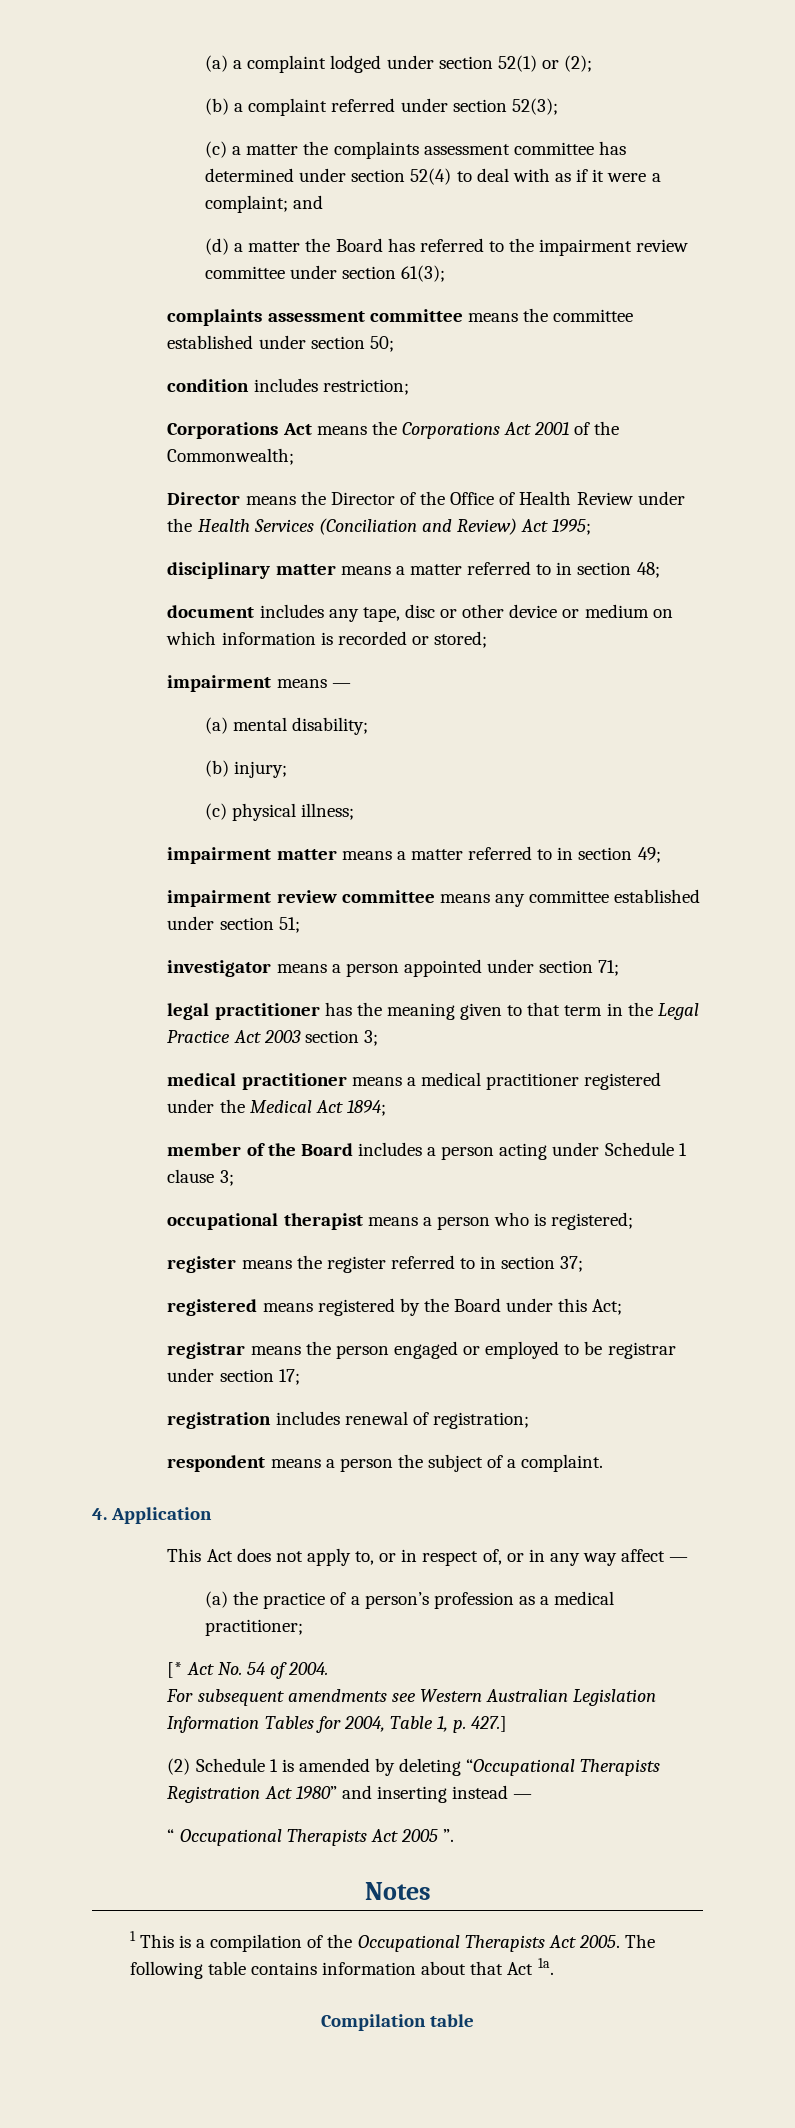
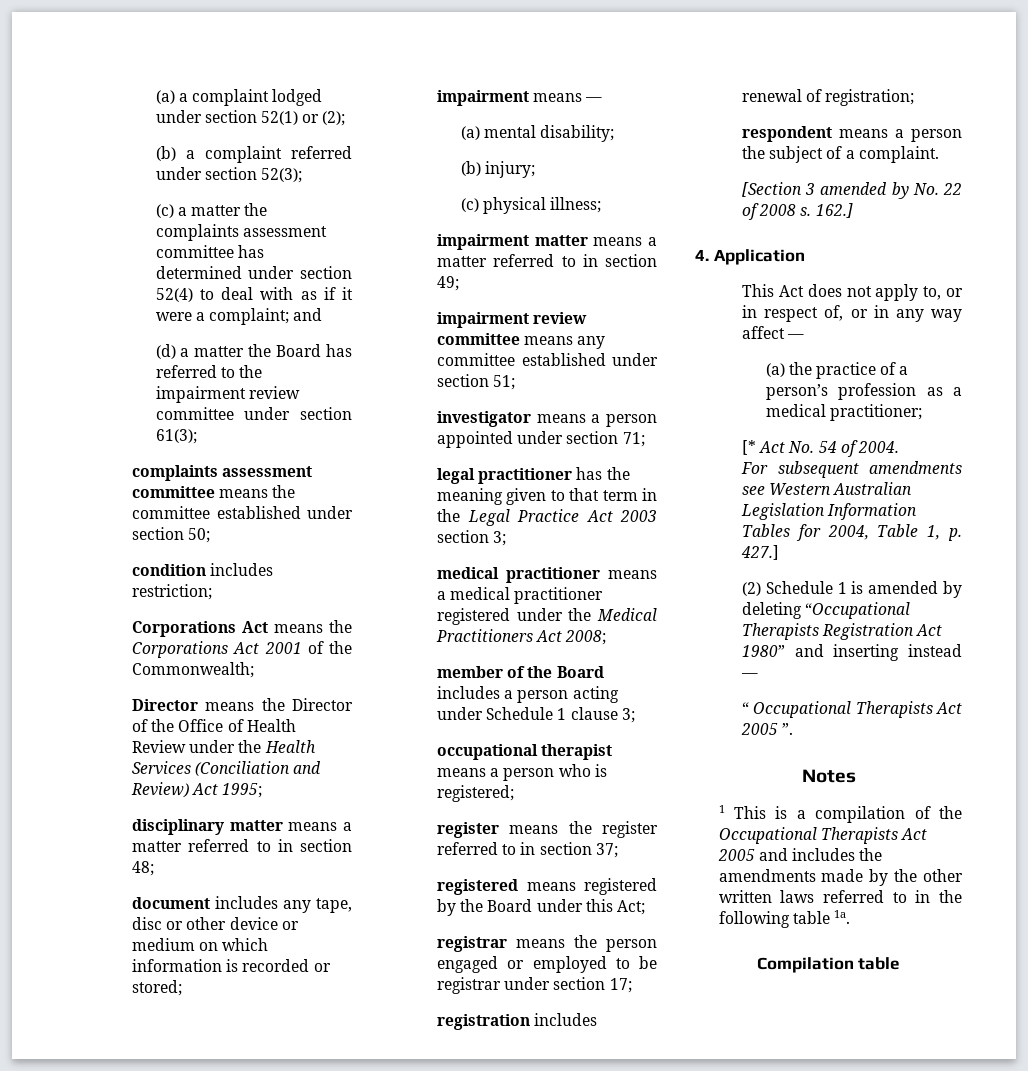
[315,1100,386,1116] Act 1894; -> [435,629,607,645] Practitioners Act 2008;
(604, 1463) none -> [741,182,962,199] [741,203,853,220] // [Section 3 amended by No. 22 of 2008 s. 162.]
[578,1934,656,1948] [129,1961,534,1979] 2005. The following table contains information about that Act -> [717,848,883,861] [718,869,963,886] [718,890,962,903] [718,911,830,928] 2005 and includes the amendments made by the other written laws referred to in the following table

